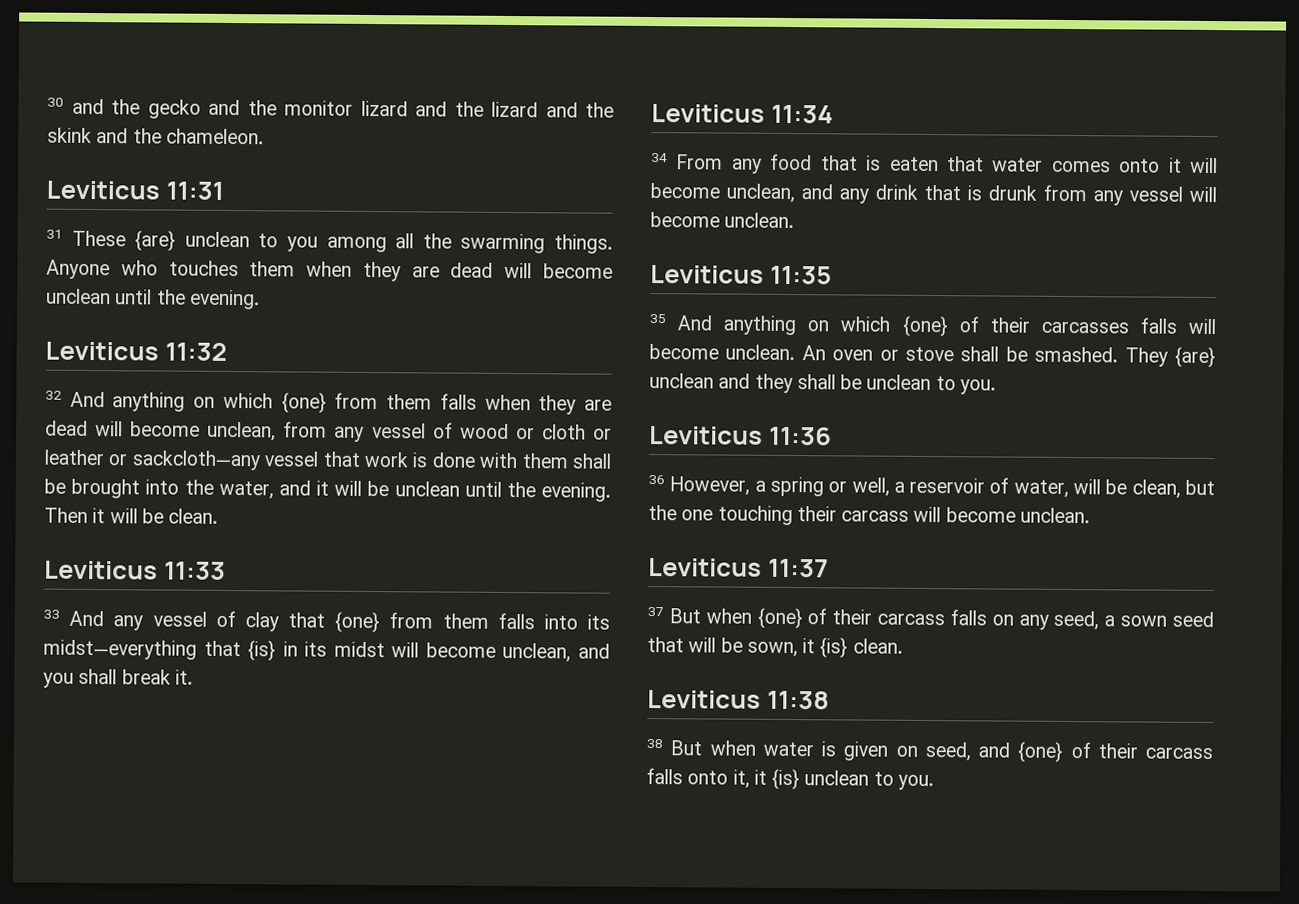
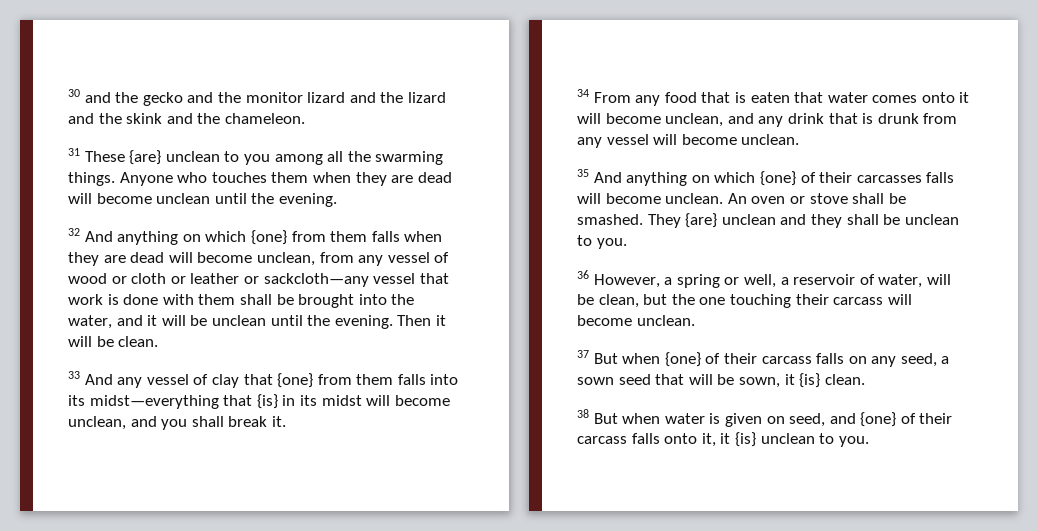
[46,180,224,200] // Leviticus 11:31 -> (305, 118) none
[45,341,227,361] // Leviticus 11:32 -> (337, 200) none
[44,560,226,580] // Leviticus 11:33 -> (159, 341) none
[651,104,834,124] // Leviticus 11:34 -> (286, 421) none
[650,265,832,285] // Leviticus 11:35 -> (800, 139) none
[649,425,832,446] // Leviticus 11:36 -> (627, 243) none
[648,557,829,578] // Leviticus 11:37 -> (695, 320) none
[647,689,830,710] // Leviticus 11:38 -> (865, 379) none

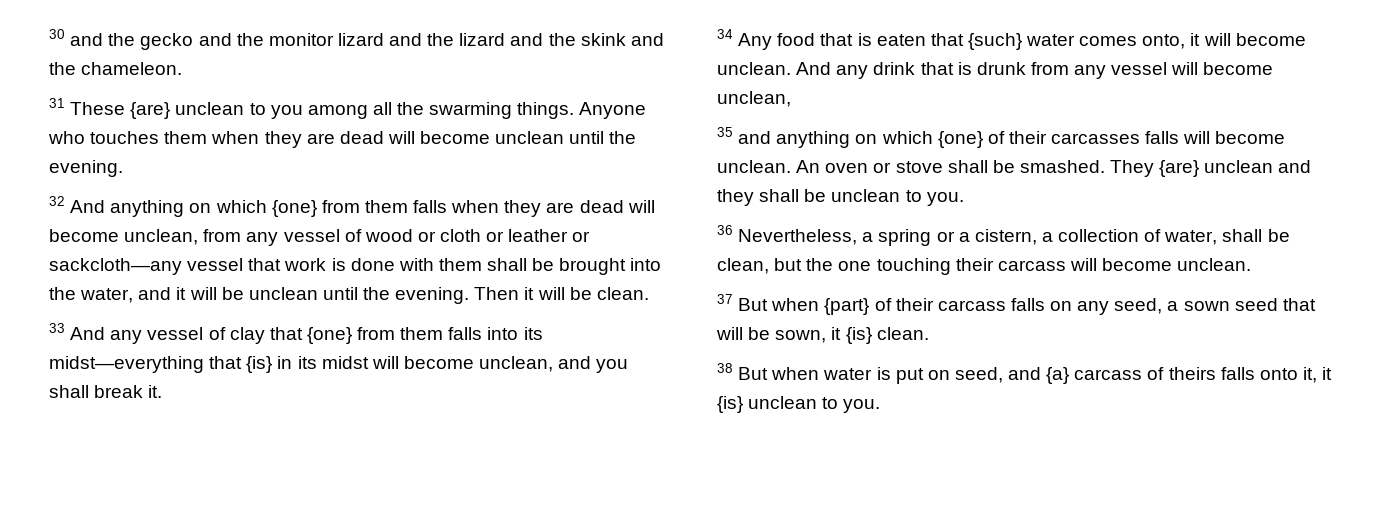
[593,92,661,106] From any -> [738,33,773,50] Any
(824, 97) none -> [967,33,1022,50] {such}
[921,92,955,103] onto -> [1142,34,1186,49] onto,
[665,113,754,127] unclean, and -> [717,62,832,75] unclean. And
[741,134,800,145] unclean. -> [717,91,791,107] unclean,
[593,172,622,183] And -> [738,131,772,144] and
[593,274,660,288] However, -> [738,229,858,245] Nevertheless,
[743,274,856,288] well, a reservoir -> [958,229,1140,245] a cistern, a collection
[926,274,951,285] will -> [1222,229,1263,242] shall
[664,352,701,367] {one} -> [824,298,870,315] {part}
[724,413,762,427] given -> [895,368,924,384] put
[860,412,953,427] [577,436,627,444] {one} of their carcass -> [1046,367,1216,384] {a} carcass of theirs

